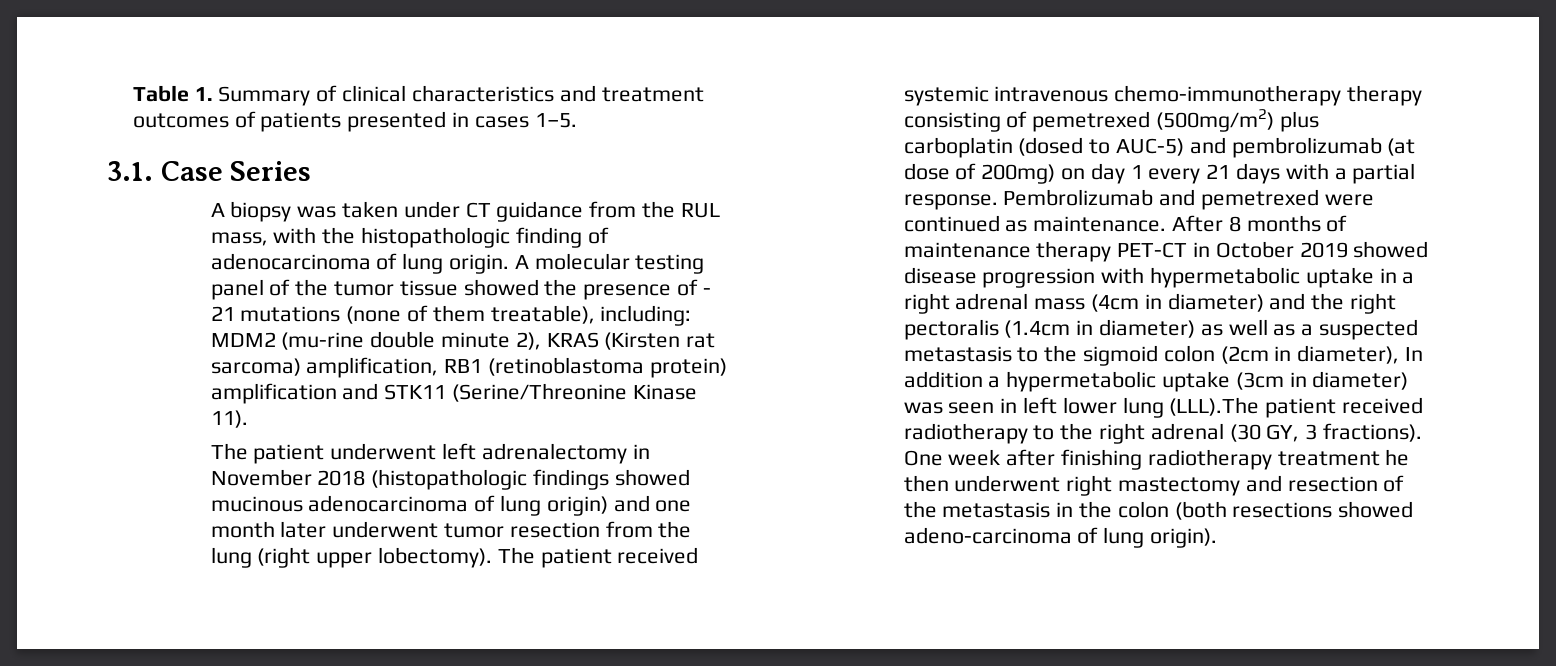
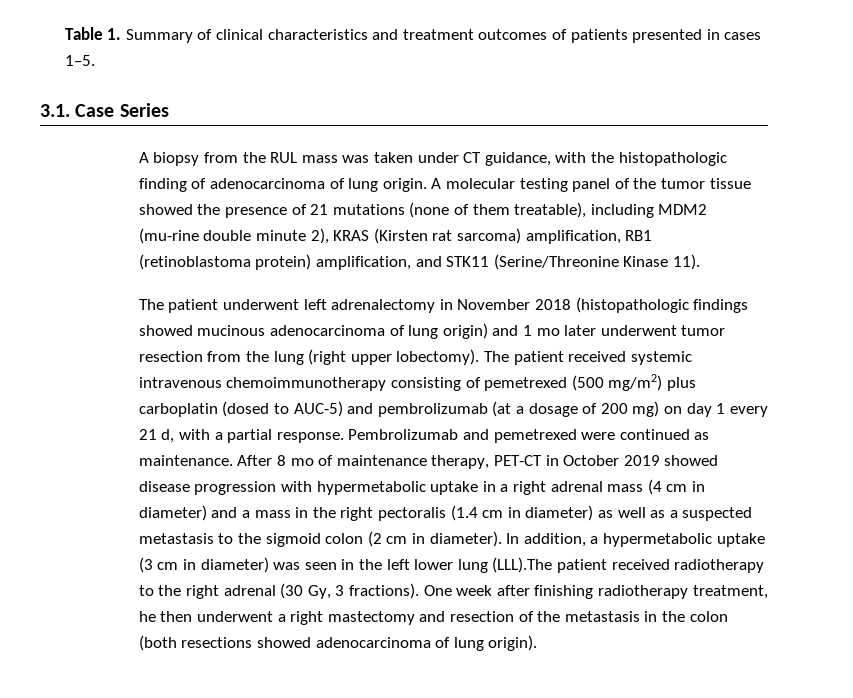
[297,201,720,222] [210,232,268,246] was taken under CT guidance from the RUL mass, -> [204,152,551,166] from the RUL mass was taken under CT guidance,
[702,288,711,295] - -> (307, 209) none
[600,305,692,326] including: -> [590,204,654,218] including
[210,383,337,404] amplification -> [316,256,412,270] amplification,
[655,500,692,512] [210,521,275,538] one month -> [523,325,560,336] 1 mo
[1114,85,1422,106] chemo-immunotherapy therapy -> [226,377,387,391] chemoimmunotherapy
[1155,109,1274,132] (500mg/m2) -> [571,374,663,391] (500 mg/m2)
[903,163,1056,184] dose of 200mg) -> [516,401,660,417] a dosage of 200 mg)
[1235,163,1280,184] days -> [161,429,175,443] d,
[1246,215,1321,232] months -> [290,458,314,466] mo
[1036,241,1112,262] therapy -> [431,455,490,469] therapy,
[1090,294,1139,312] (4cm -> [647,479,688,495] (4 cm
(1306, 301) none -> [242,507,309,518] a mass in
[1004,320,1071,338] (1.4cm -> [450,505,504,521] (1.4 cm
[1220,345,1423,364] [903,371,983,388] (2cm in diameter), In addition -> [367,531,586,547] (2 cm in diameter). In addition,
[1235,372,1284,390] (3cm -> [138,557,179,573] (3 cm
(1018, 405) none -> [359,559,383,570] the
[1266,424,1300,442] GY, -> [307,585,331,599] Gy,
[1277,451,1380,466] treatment -> [692,585,768,599] treatment,
(1061, 483) none -> [277,614,286,622] a
[903,527,1072,544] adeno-carcinoma -> [315,637,431,648] adenocarcinoma

